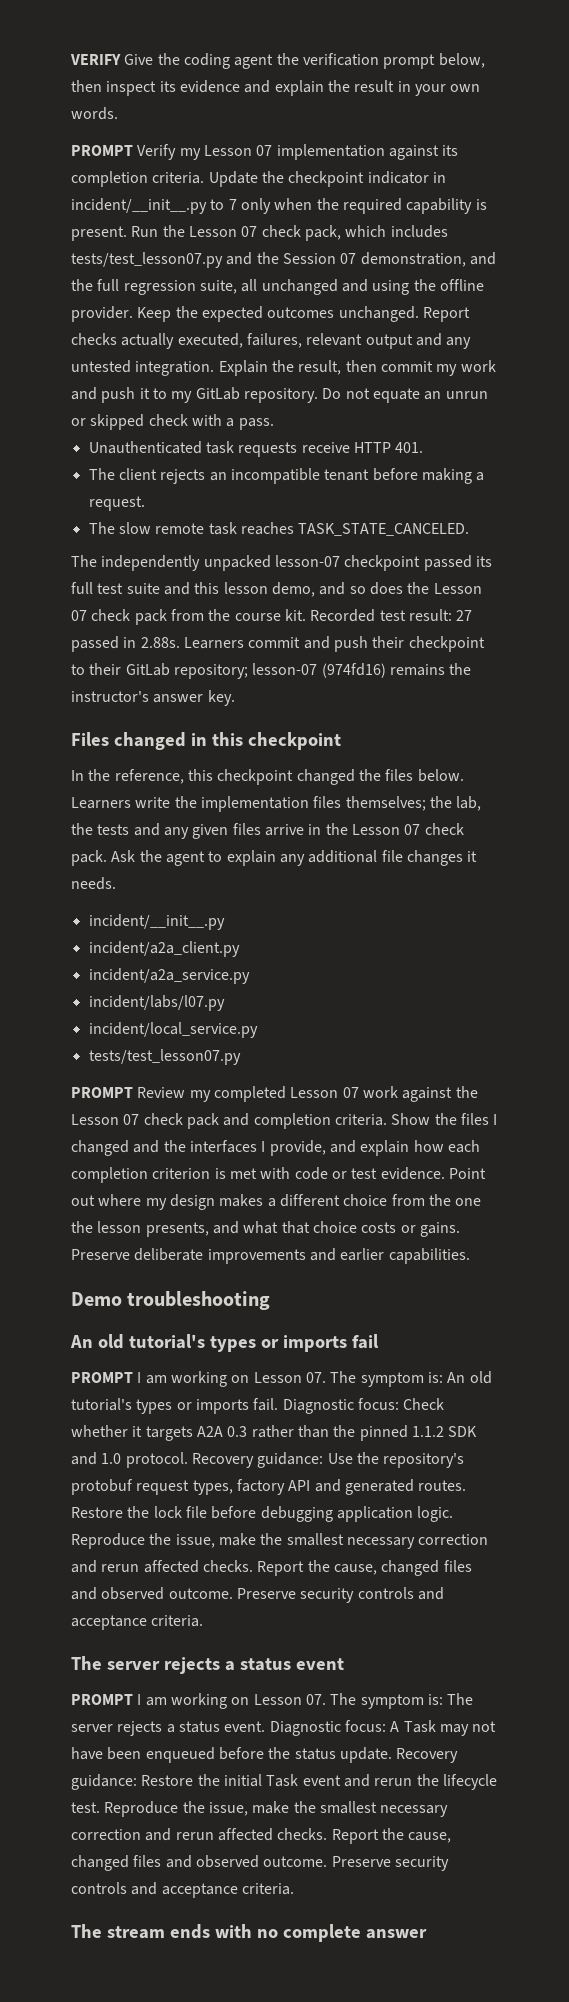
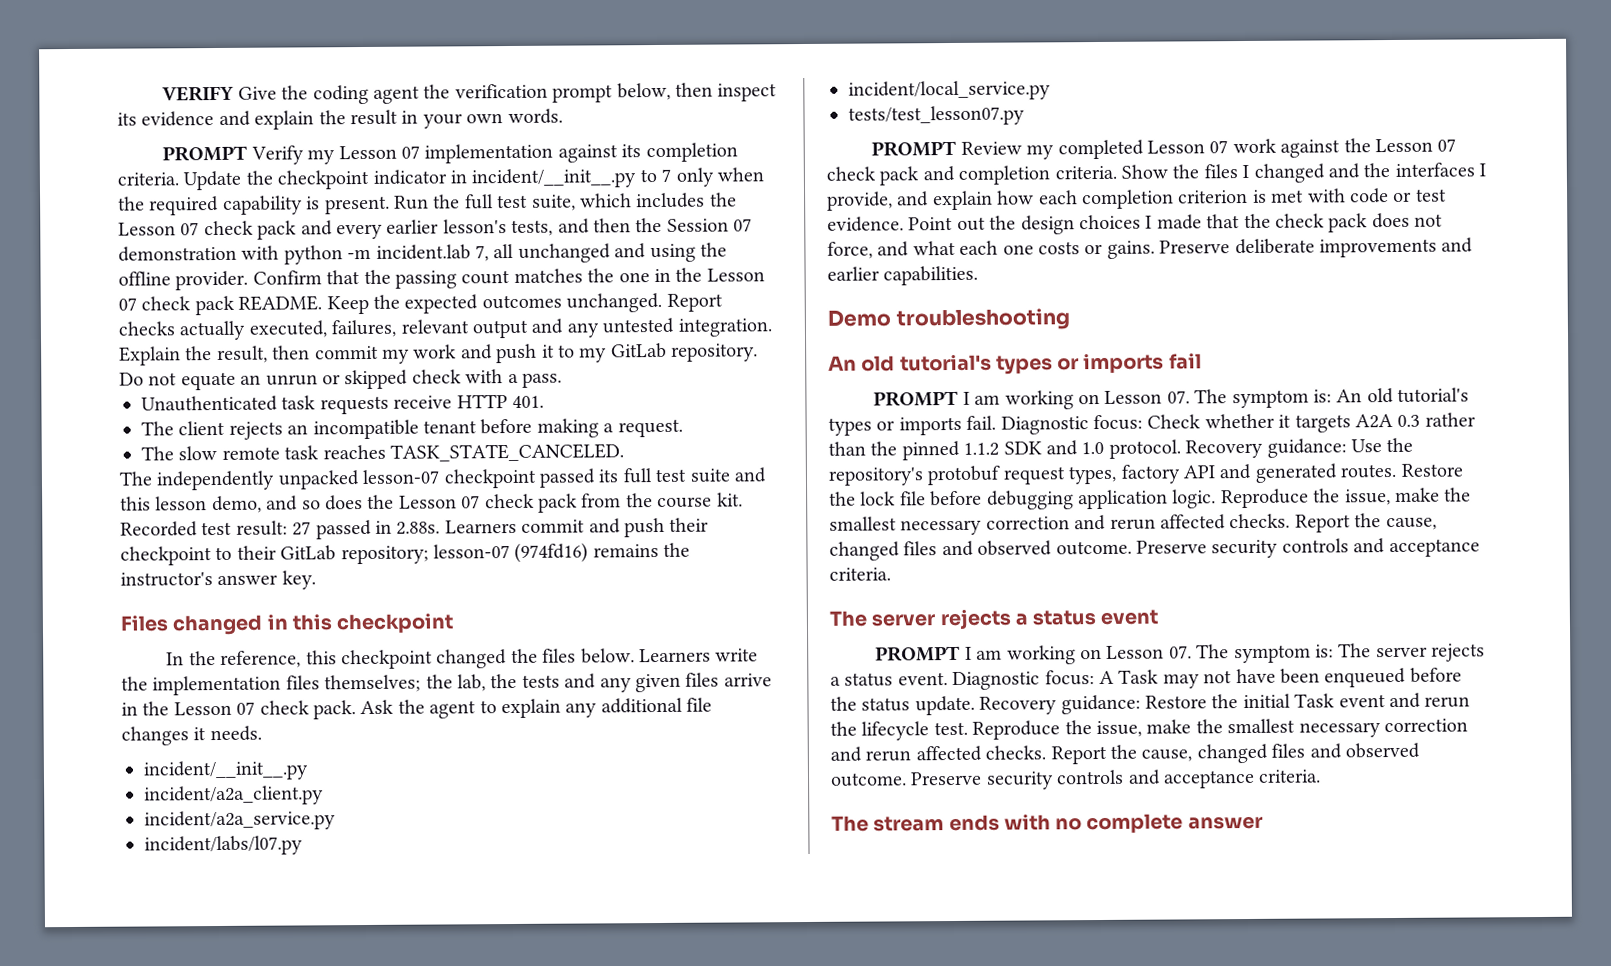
[188,225,448,241] [71,252,496,268] [71,279,237,295] Lesson 07 check pack, which includes tests/test_lesson07.py and the Session 07 demonstration, and the full regression suite, -> [464,192,737,211] [118,217,753,240] [118,244,489,265] full test suite, which includes the Lesson 07 check pack and every earlier lesson's tests, and then the Session 07 demonstration with python -m incident.lab 7,
(133, 314) none -> [252,267,765,289] [118,295,323,316] Confirm that the passing count matches the one in the Lesson 07 check pack README.
[98,1194,482,1210] [71,1221,357,1237] where my design makes a different choice from the one the lesson presents, and what that choice -> [989,212,1444,235] [827,240,1034,259] the design choices I made that the check pack does not force, and what each one

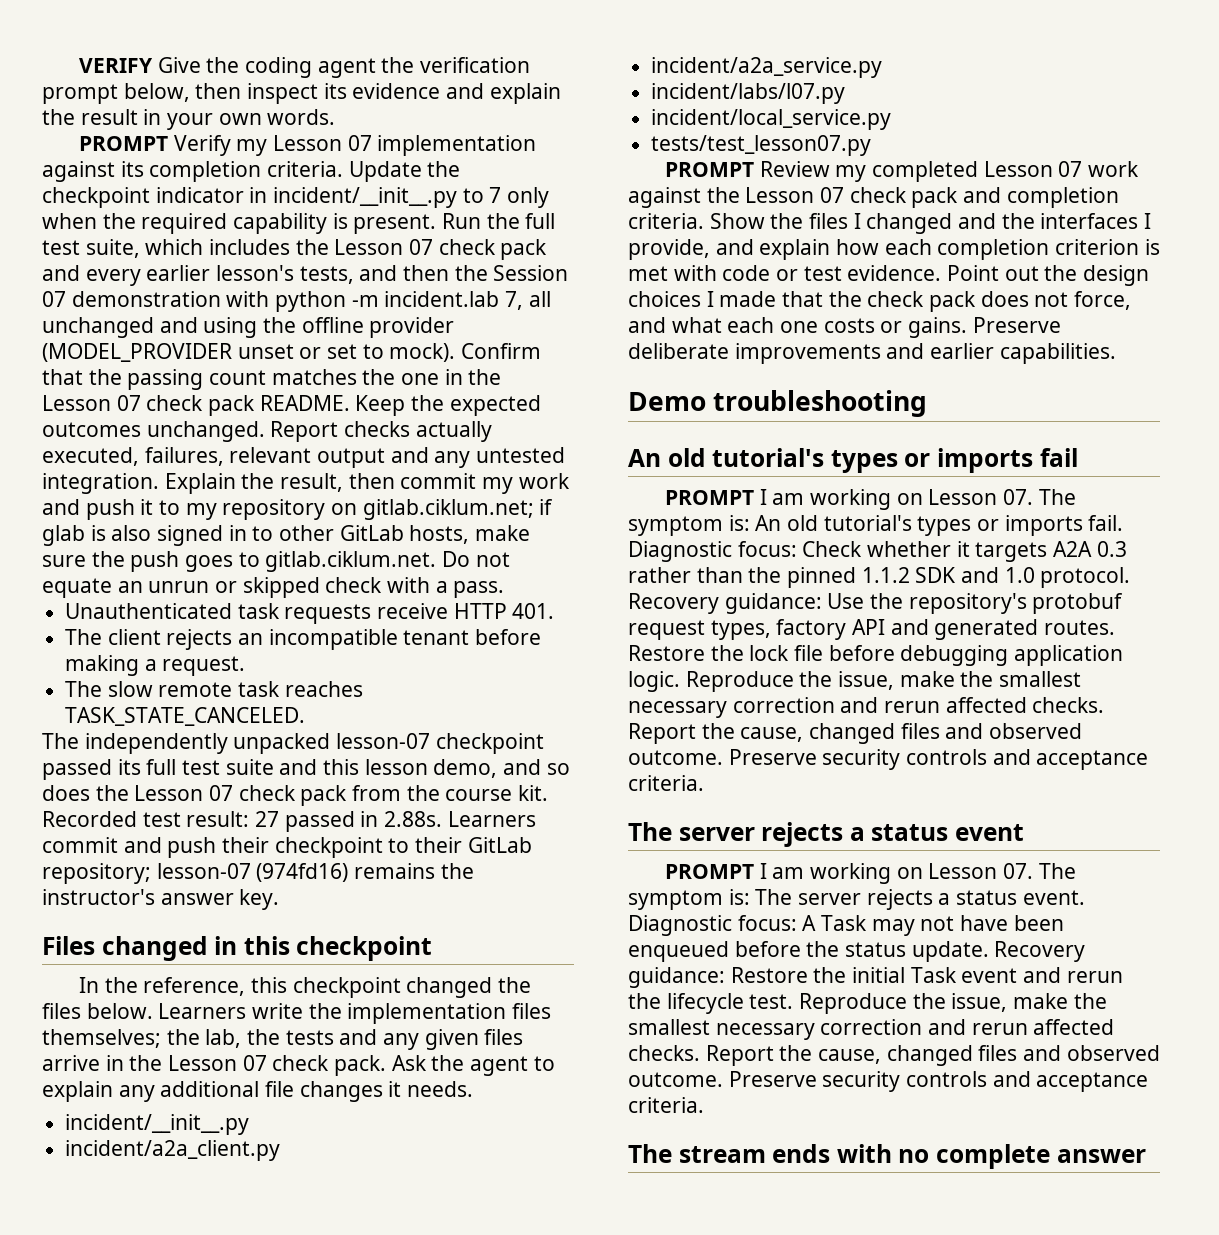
[175,270,249,291] provider. -> [369,317,455,338] [42,343,456,362] provider (MODEL_PROVIDER unset or set to mock).
[610,342,759,362] GitLab repository. -> [222,499,554,520] [42,525,531,546] [42,551,437,572] repository on gitlab.ciklum.net; if glab is also signed in to other GitLab hosts, make sure the push goes to gitlab.ciklum.net.

